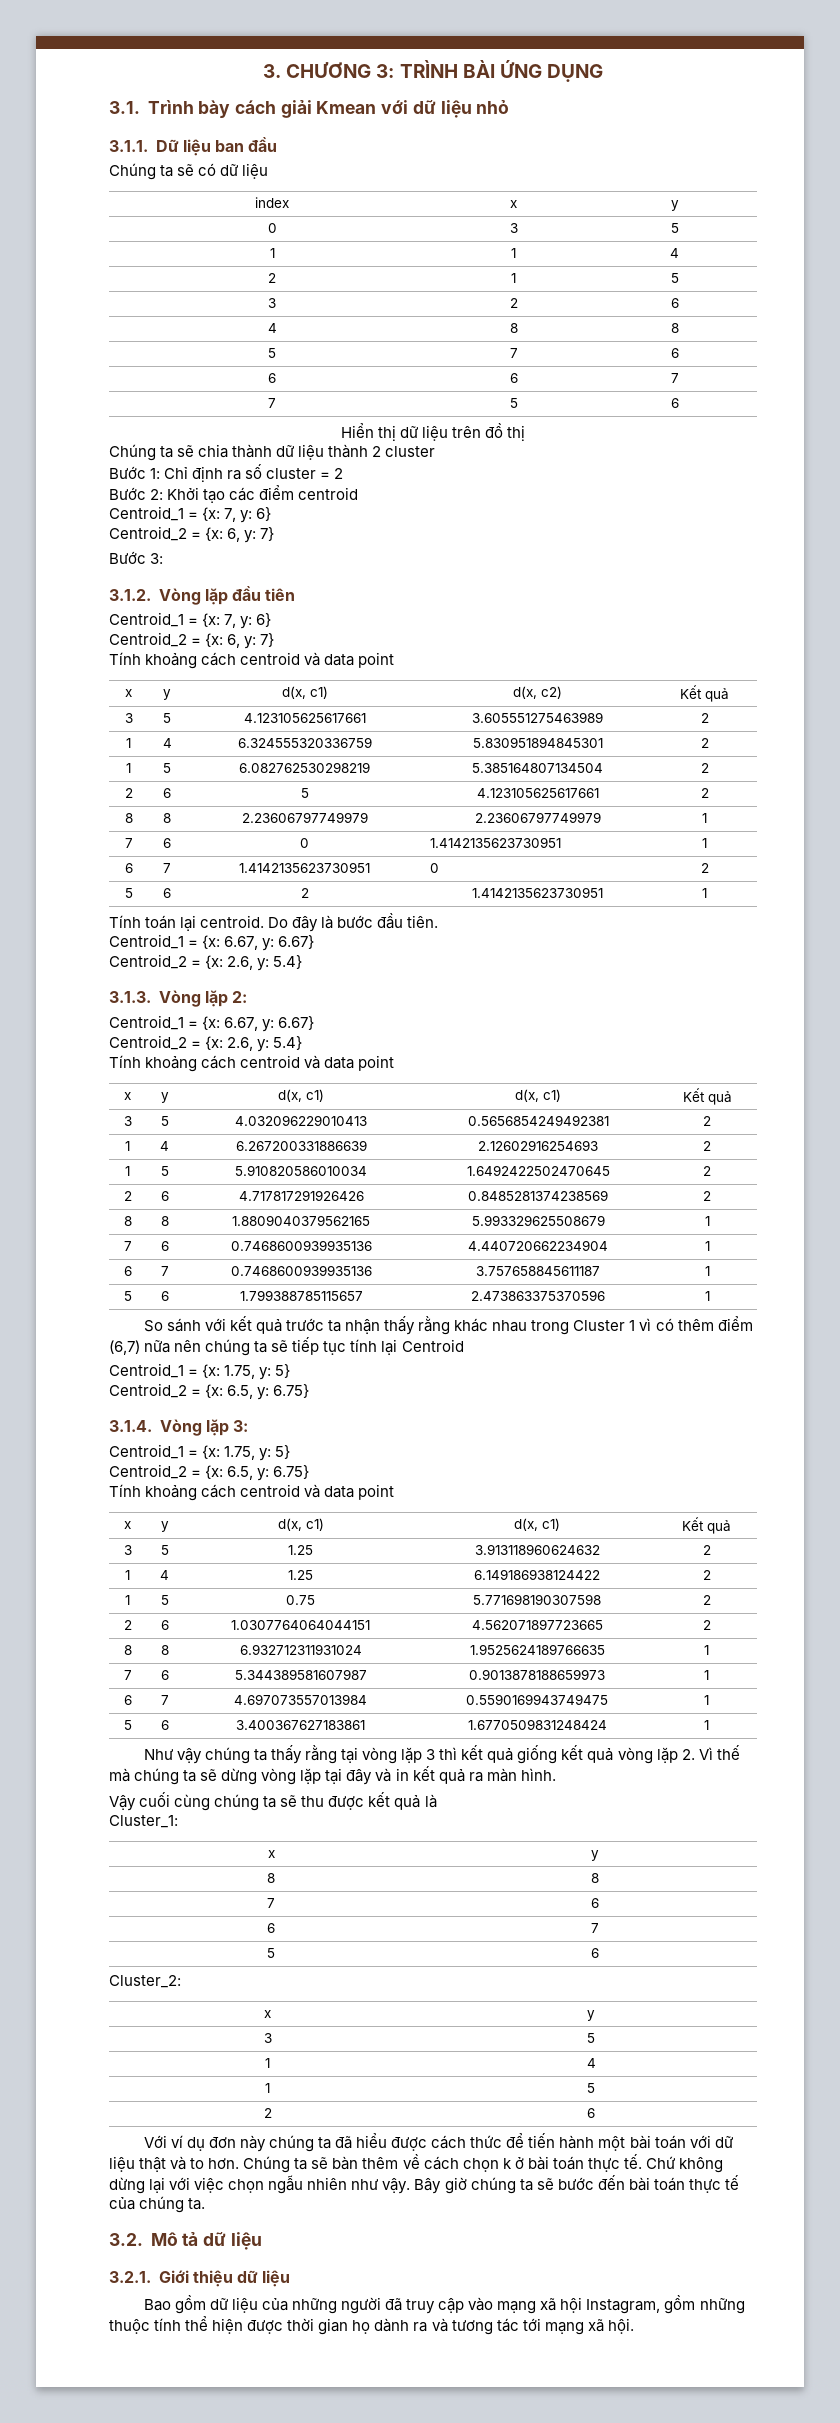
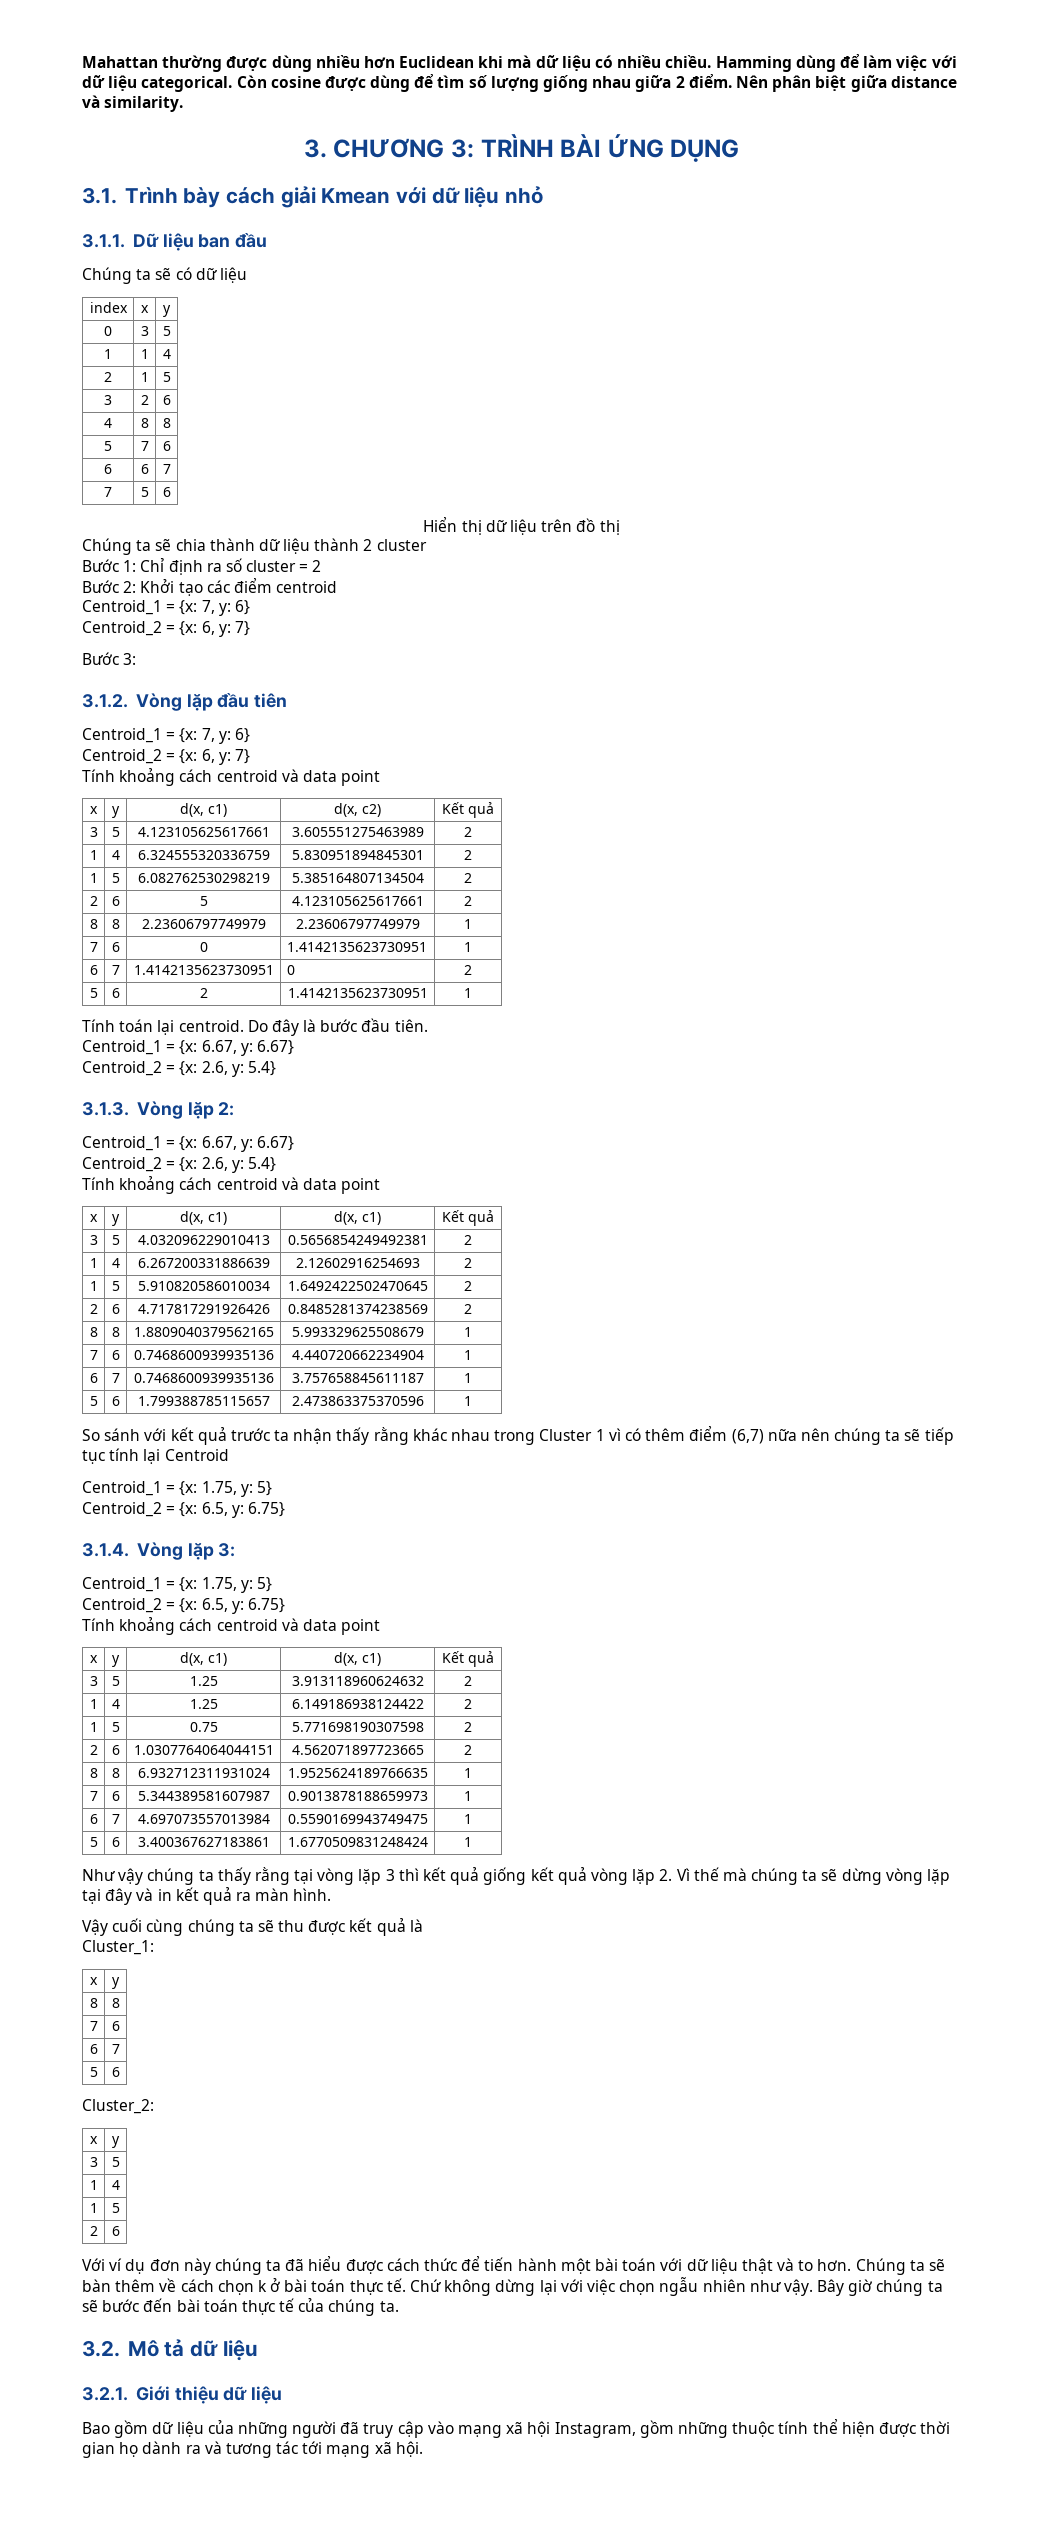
(263, 71) none -> [82,54,957,72] [82,74,957,92] [82,95,184,112] Mahattan thường được dùng nhiều hơn Euclidean khi mà dữ liệu có nhiều chiều. Hamming dùng để làm việc với dữ liệu categorical. Còn cosine được dùng để tìm số lượng giống nhau giữa 2 điểm. Nên phân biệt giữa distance và similarity. //

